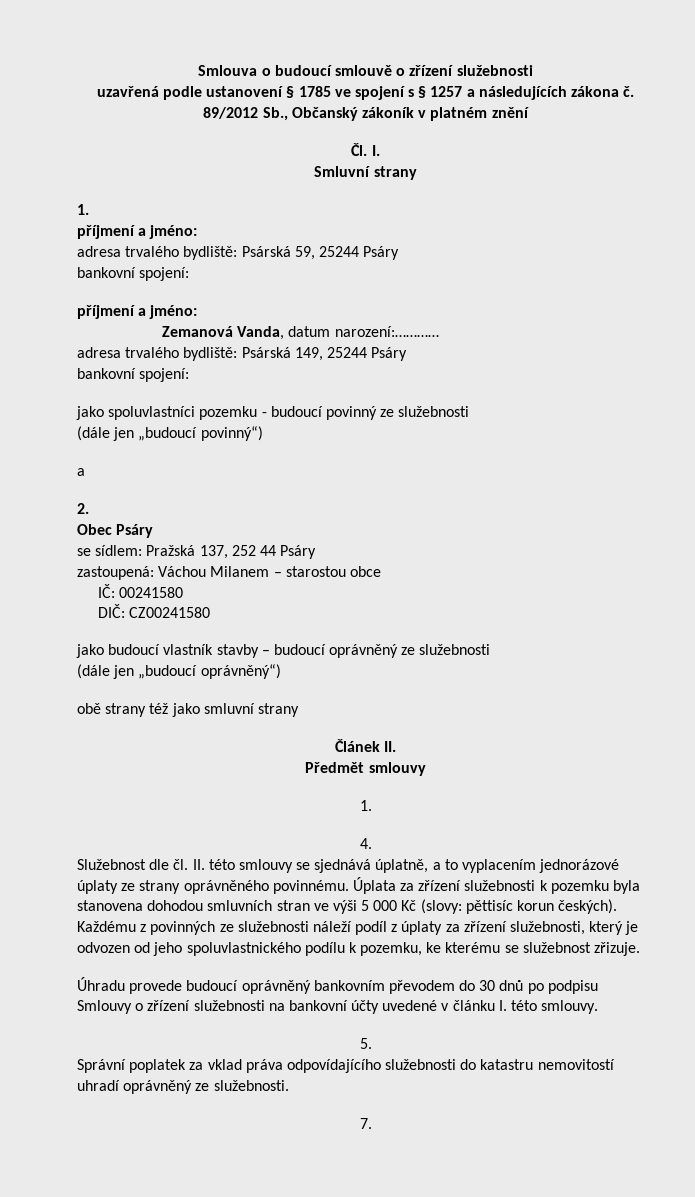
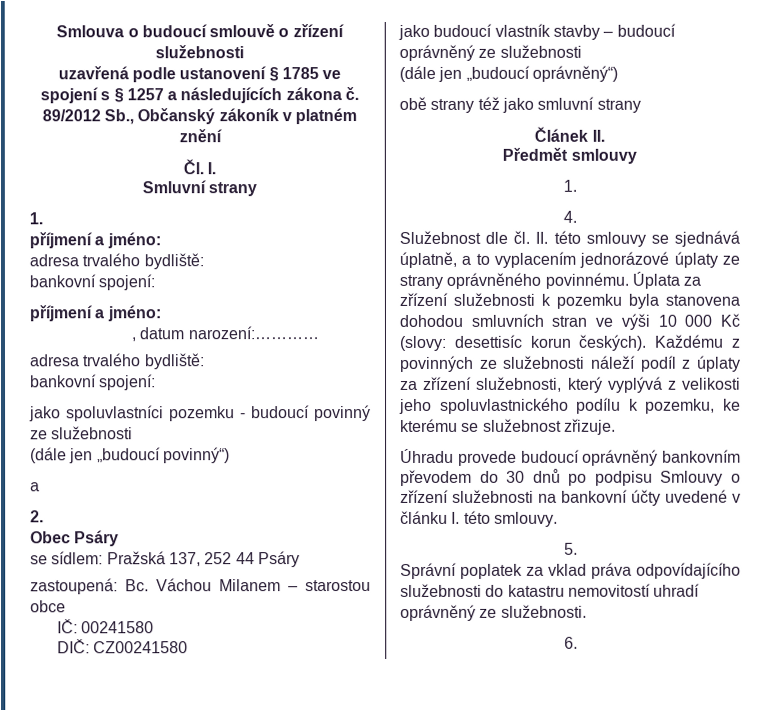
[241,246,400,260] Psárská 59, 25244 Psáry -> (204, 261) none
[162,326,285,340] Zemanová Vanda, -> [131,337,136,342] ,
[241,347,408,361] Psárská 149, 25244 Psáry -> (205, 361) none
(154, 573) none -> [125,579,149,592] Bc.
[361,900,370,911] 5 -> [657,314,677,327] 10
[465,900,513,914] pěttisíc -> [453,334,522,348] desettisíc
[625,921,639,935] [77,942,151,953] je odvozen od -> [607,376,741,393] vyplývá z velikosti
[359,1118,372,1129] 7. -> [563,636,578,649] 6.

